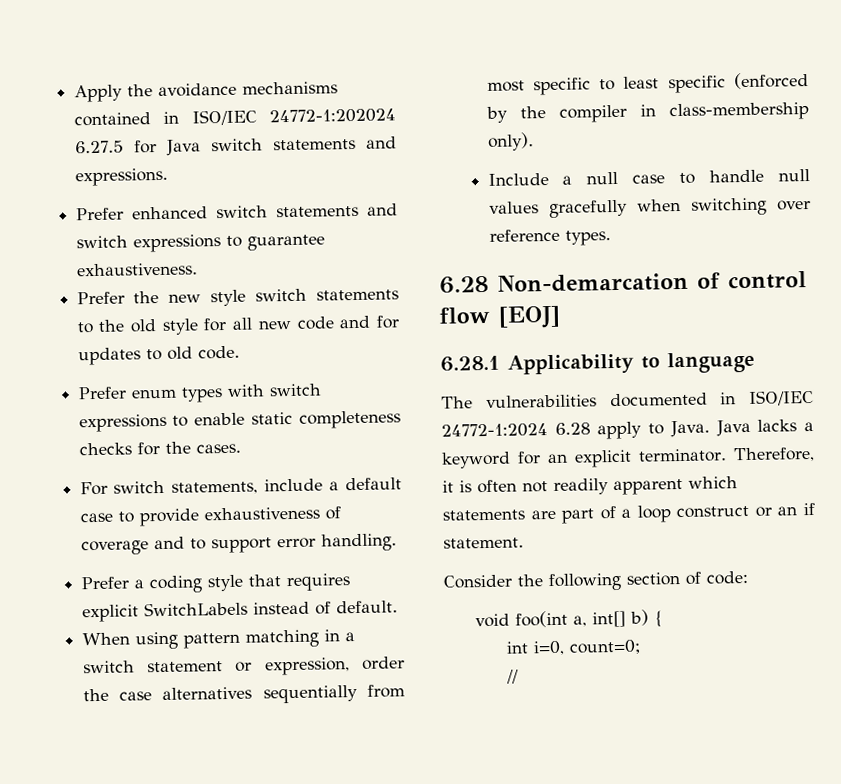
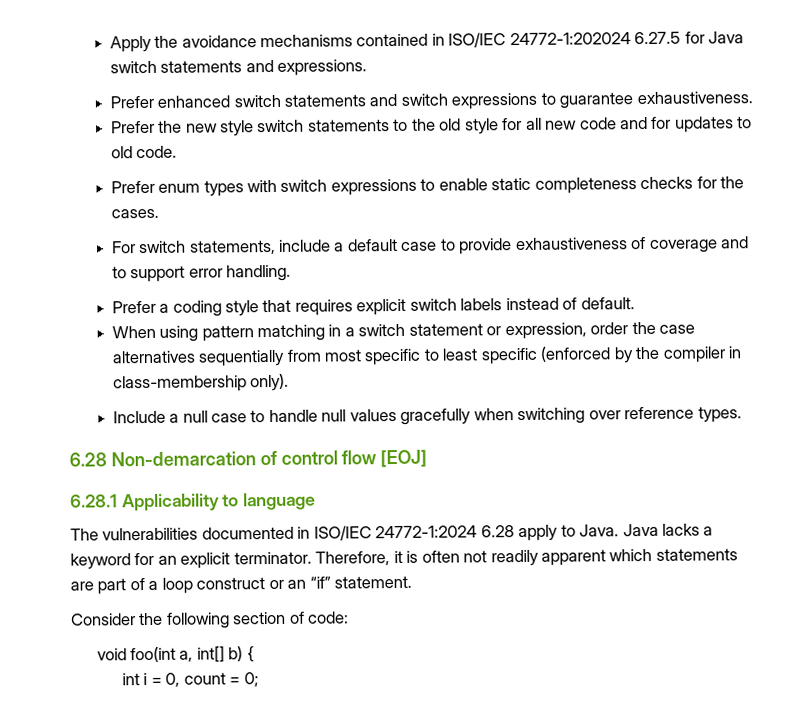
[143,601,248,617] SwitchLabels -> [409,298,503,311] switch labels
[802,502,815,516] if -> [309,576,331,589] “if”
[533,639,642,656] [506,669,520,684] i=0, count=0; // // -> [143,672,259,688] i = 0, count = 0;

